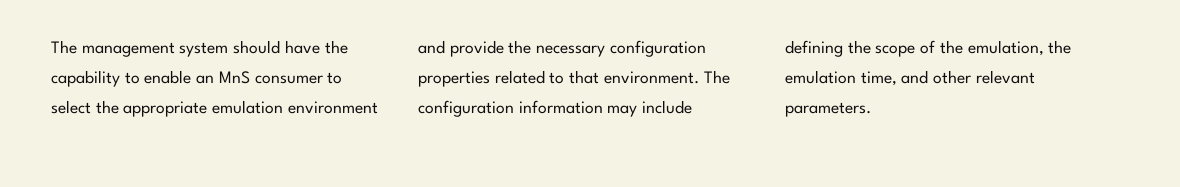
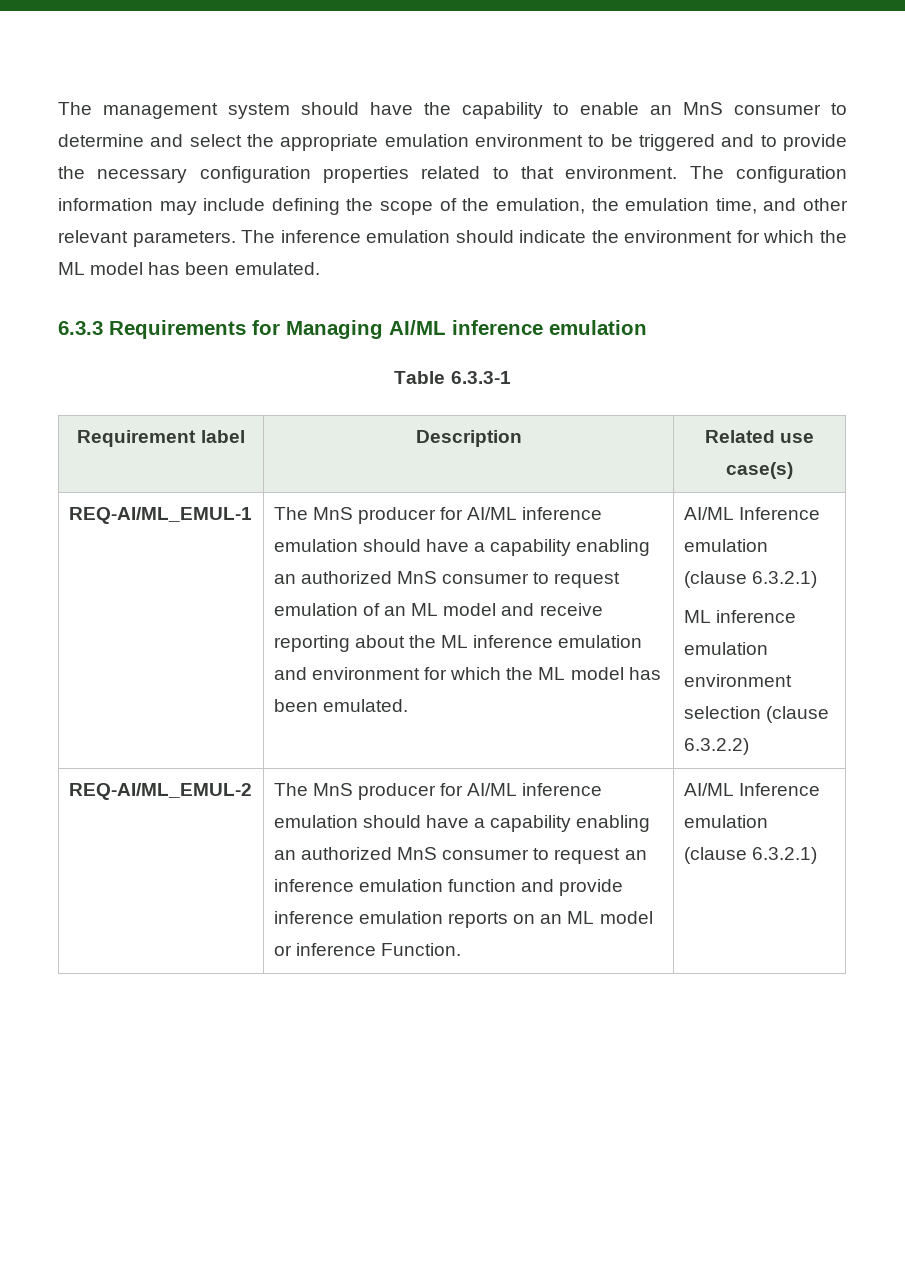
(343, 78) none -> [58,134,184,147] determine and
[418,40,445,54] and -> [588,134,777,151] to be triggered and to
(871, 109) none -> [241,230,847,243] [58,262,320,275] [58,320,647,339] [394,371,511,384] [77,430,245,447] [415,430,522,447] [704,430,815,443] [726,462,793,479] [68,507,252,524] [273,507,603,524] [273,539,651,556] [273,571,621,588] [273,603,603,616] [273,635,643,652] [273,667,661,680] [273,699,408,712] [683,507,820,520] [683,539,768,552] [683,571,817,588] [683,610,796,623] [683,642,768,655] [683,674,792,687] [683,706,829,723] [683,738,749,755] [68,783,252,800] [273,783,603,800] [273,815,651,832] [273,847,647,864] [273,879,624,896] [273,911,653,928] [273,943,462,956] [683,783,820,796] [683,815,768,828] [683,847,817,864] The inference emulation should indicate the environment for which the ML model has been emulated. // 6.3.3 Requirements for Managing AI/ML inference emulation // Table 6.3.3-1 // Requirement label | Description | Related use case(s) // REQ-AI/ML_EMUL-1 | The MnS producer for AI/ML inference emulation should have a capability enabling an authorized MnS consumer to request emulation of an ML model and receive reporting about the ML inference emulation and environment for which the ML model has been emulated. | AI/ML Inference emulation (clause 6.3.2.1) // ML inference emulation environment selection (clause 6.3.2.2) // REQ-AI/ML_EMUL-2 | The MnS producer for AI/ML inference emulation should have a capability enabling an authorized MnS consumer to request an inference emulation function and provide inference emulation reports on an ML model or inference Function. | AI/ML Inference emulation (clause 6.3.2.1)

